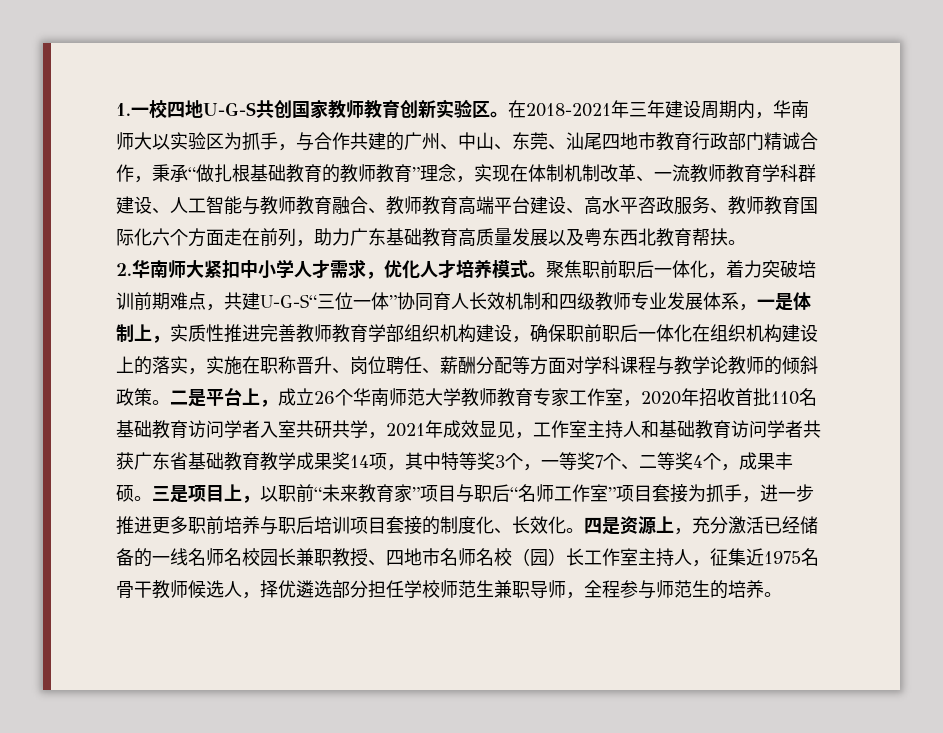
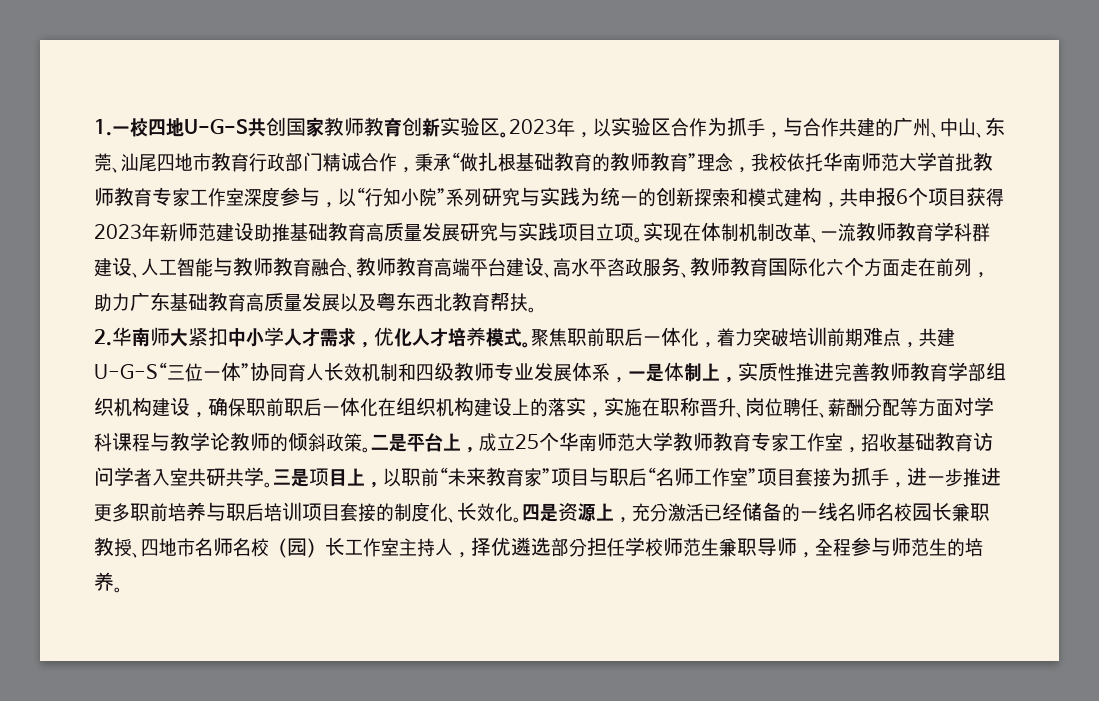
[508,100,809,119] [116,132,152,150] 在2018-2021年三年建设周期内，华南师大 -> [509,118,593,138] 2023年，
(224, 141) none -> [671,118,707,137] 合作
(474, 179) none -> [751,152,993,172] [94,187,1004,208] [94,222,643,243] 我校依托华南师范大学首批教师教育专家工作室深度参与，以“行知小院”系列研究与实践为统一的创新探索和模式建构，共申报6个项目获得2023年新师范建设助推基础教育高质量发展研究与实践项目立项。
[314,391,335,404] 26 -> [515,434,539,449] 25
[641,388,817,407] 2020年招收首批110名 -> [861,433,897,452] 招收
[368,420,821,439] [116,452,793,471] [116,485,134,502] ，2021年成效显见，工作室主持人和基础教育访问学者共获广东省基础教育教学成果奖14项，其中特等奖3个，一等奖7个、二等奖4个，成果丰硕 -> (264, 476) none
[710,548,819,566] [116,580,260,599] 征集近1975名骨干教师候选人， -> (471, 555) none

